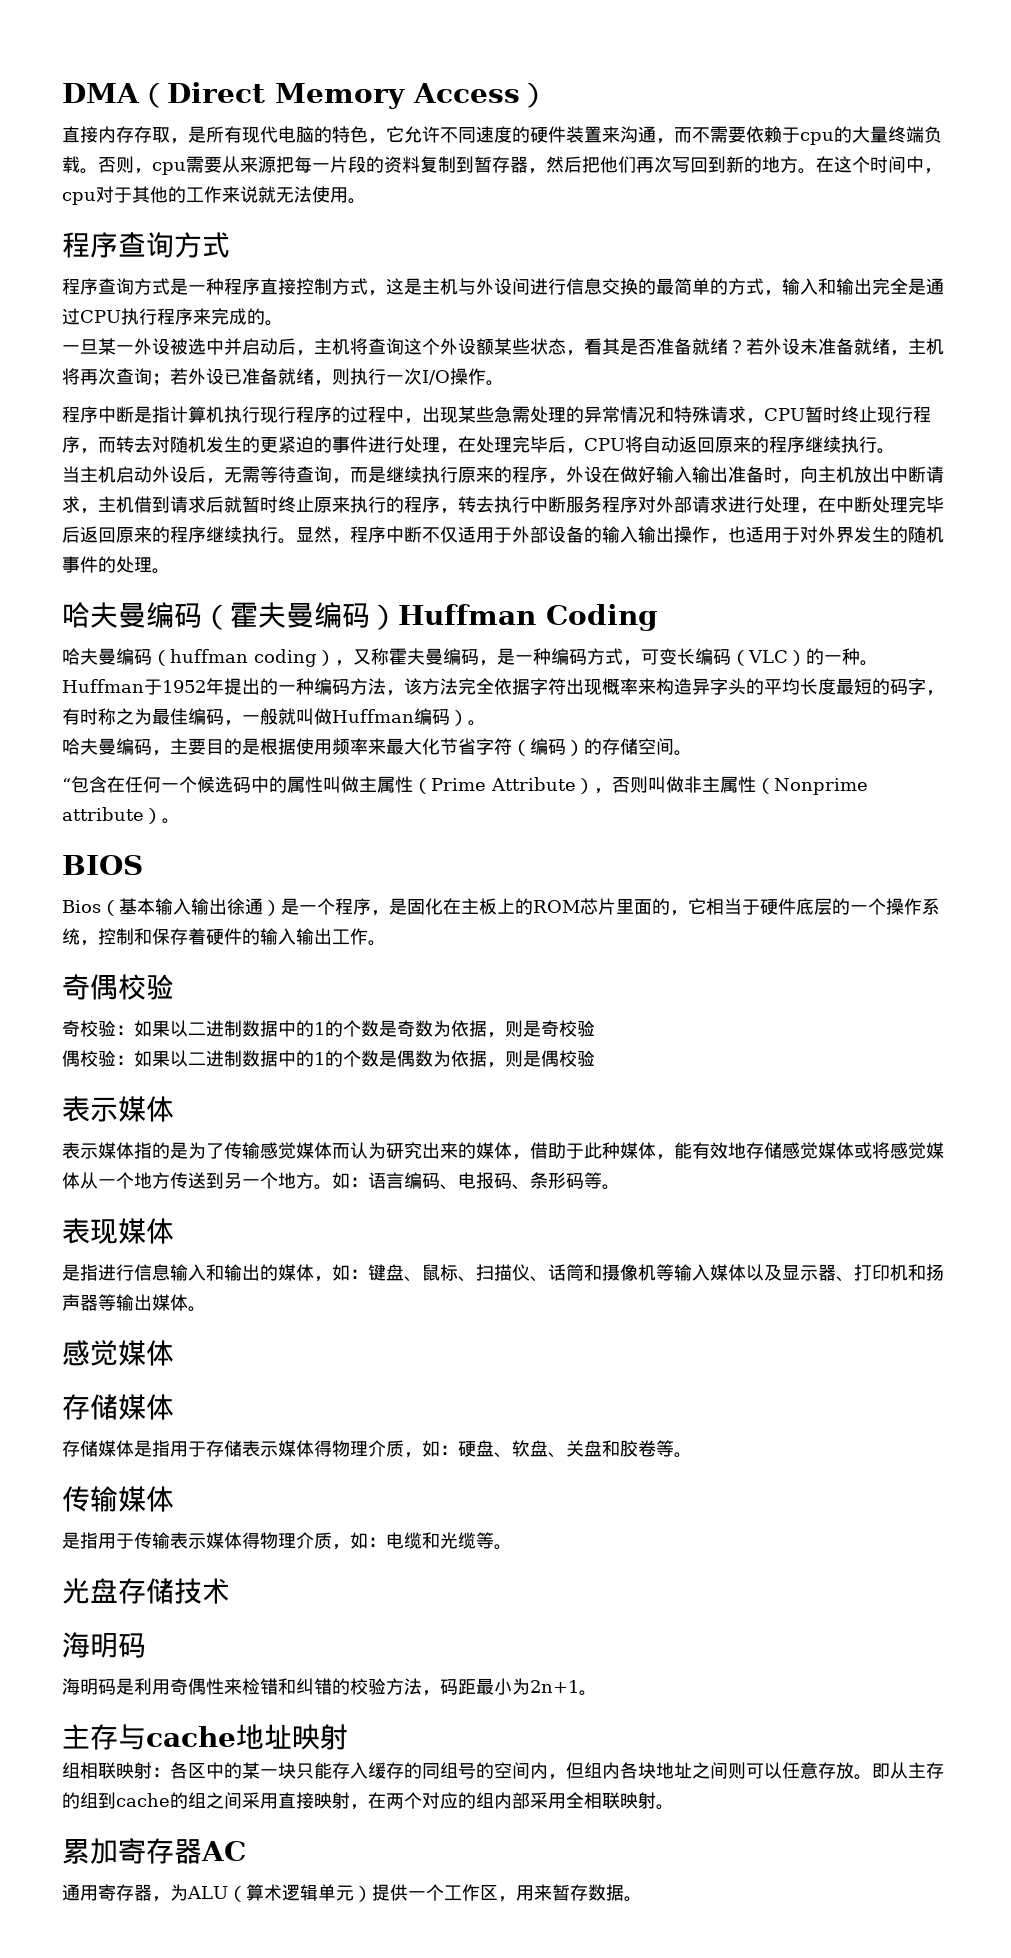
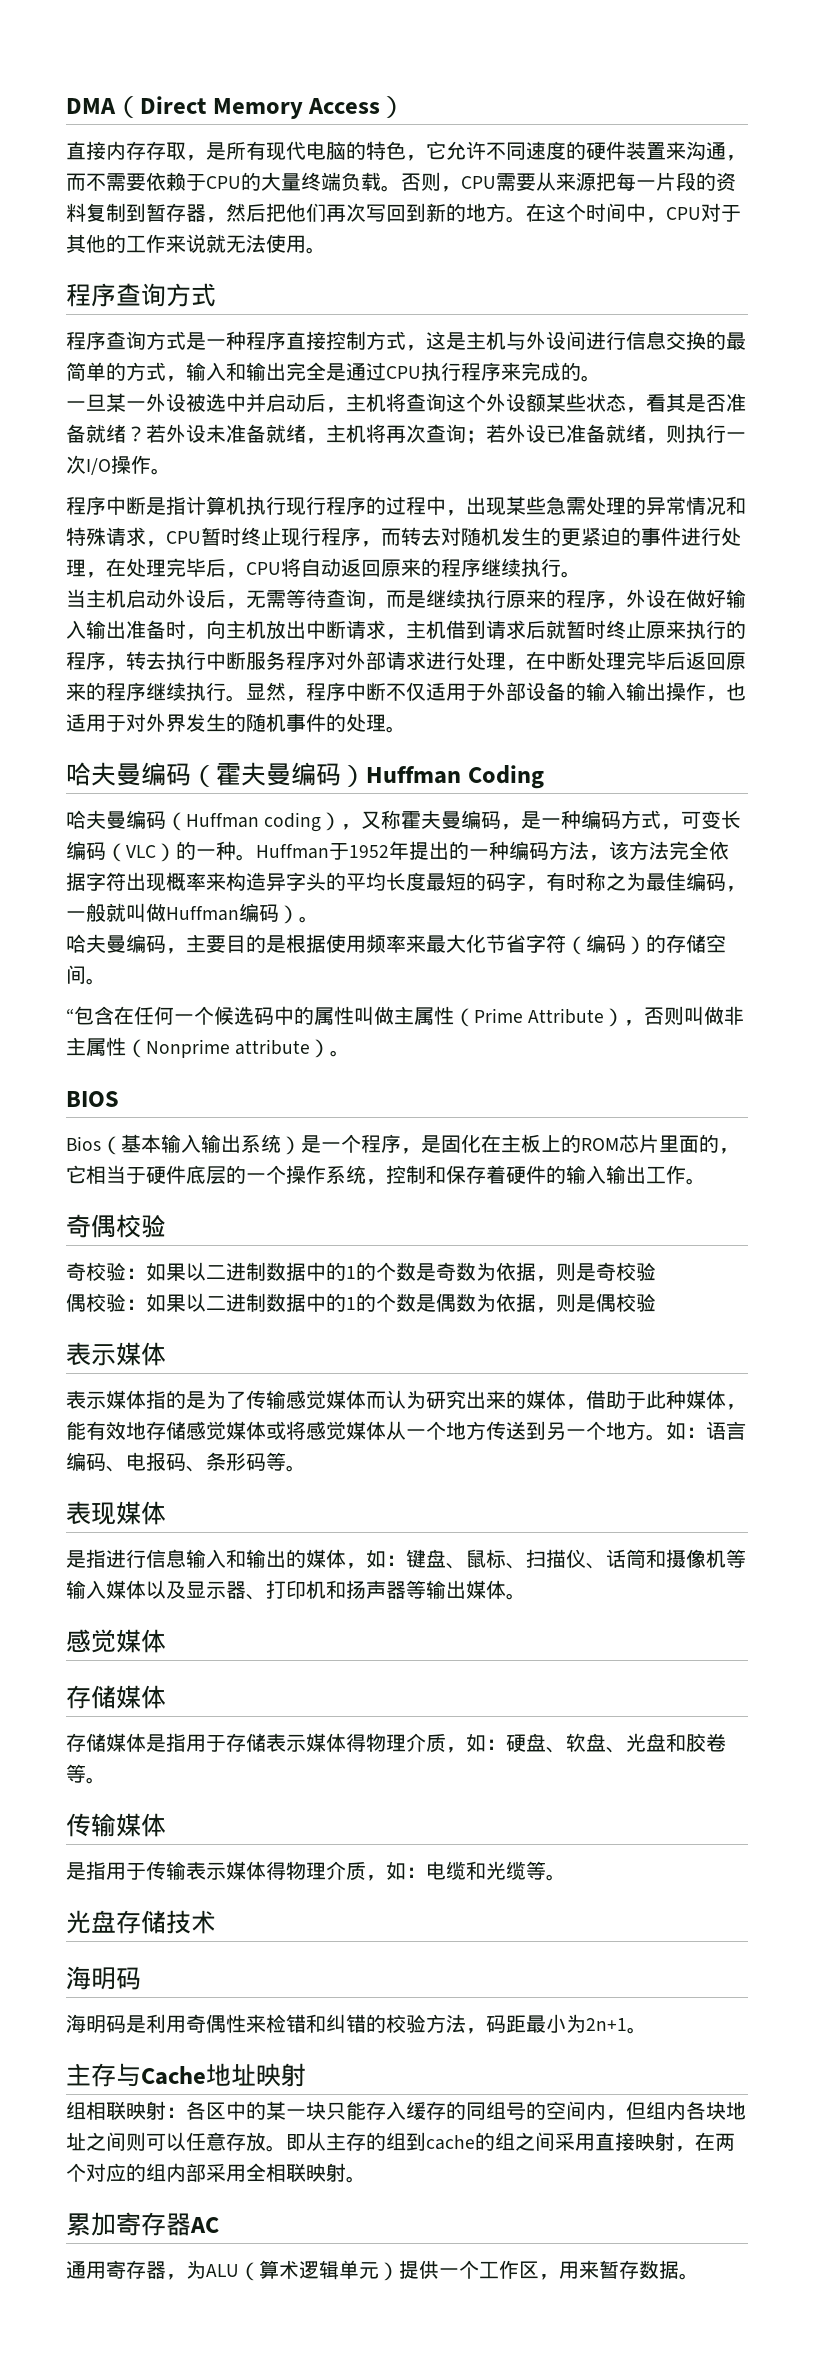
[800,132,834,145] cpu -> [206,176,241,189] CPU
[152,162,186,175] cpu -> [461,176,496,189] CPU
[62,192,96,205] cpu -> [666,207,701,220] CPU
[170,649,248,663] huffman -> [186,813,259,828] Huffman
[227,898,263,915] 徐通 -> [241,1134,281,1153] 系统
[566,1440,584,1457] 关 -> [626,1733,646,1752] 光
[146,1726,236,1747] cache -> [141,2066,206,2085] Cache

